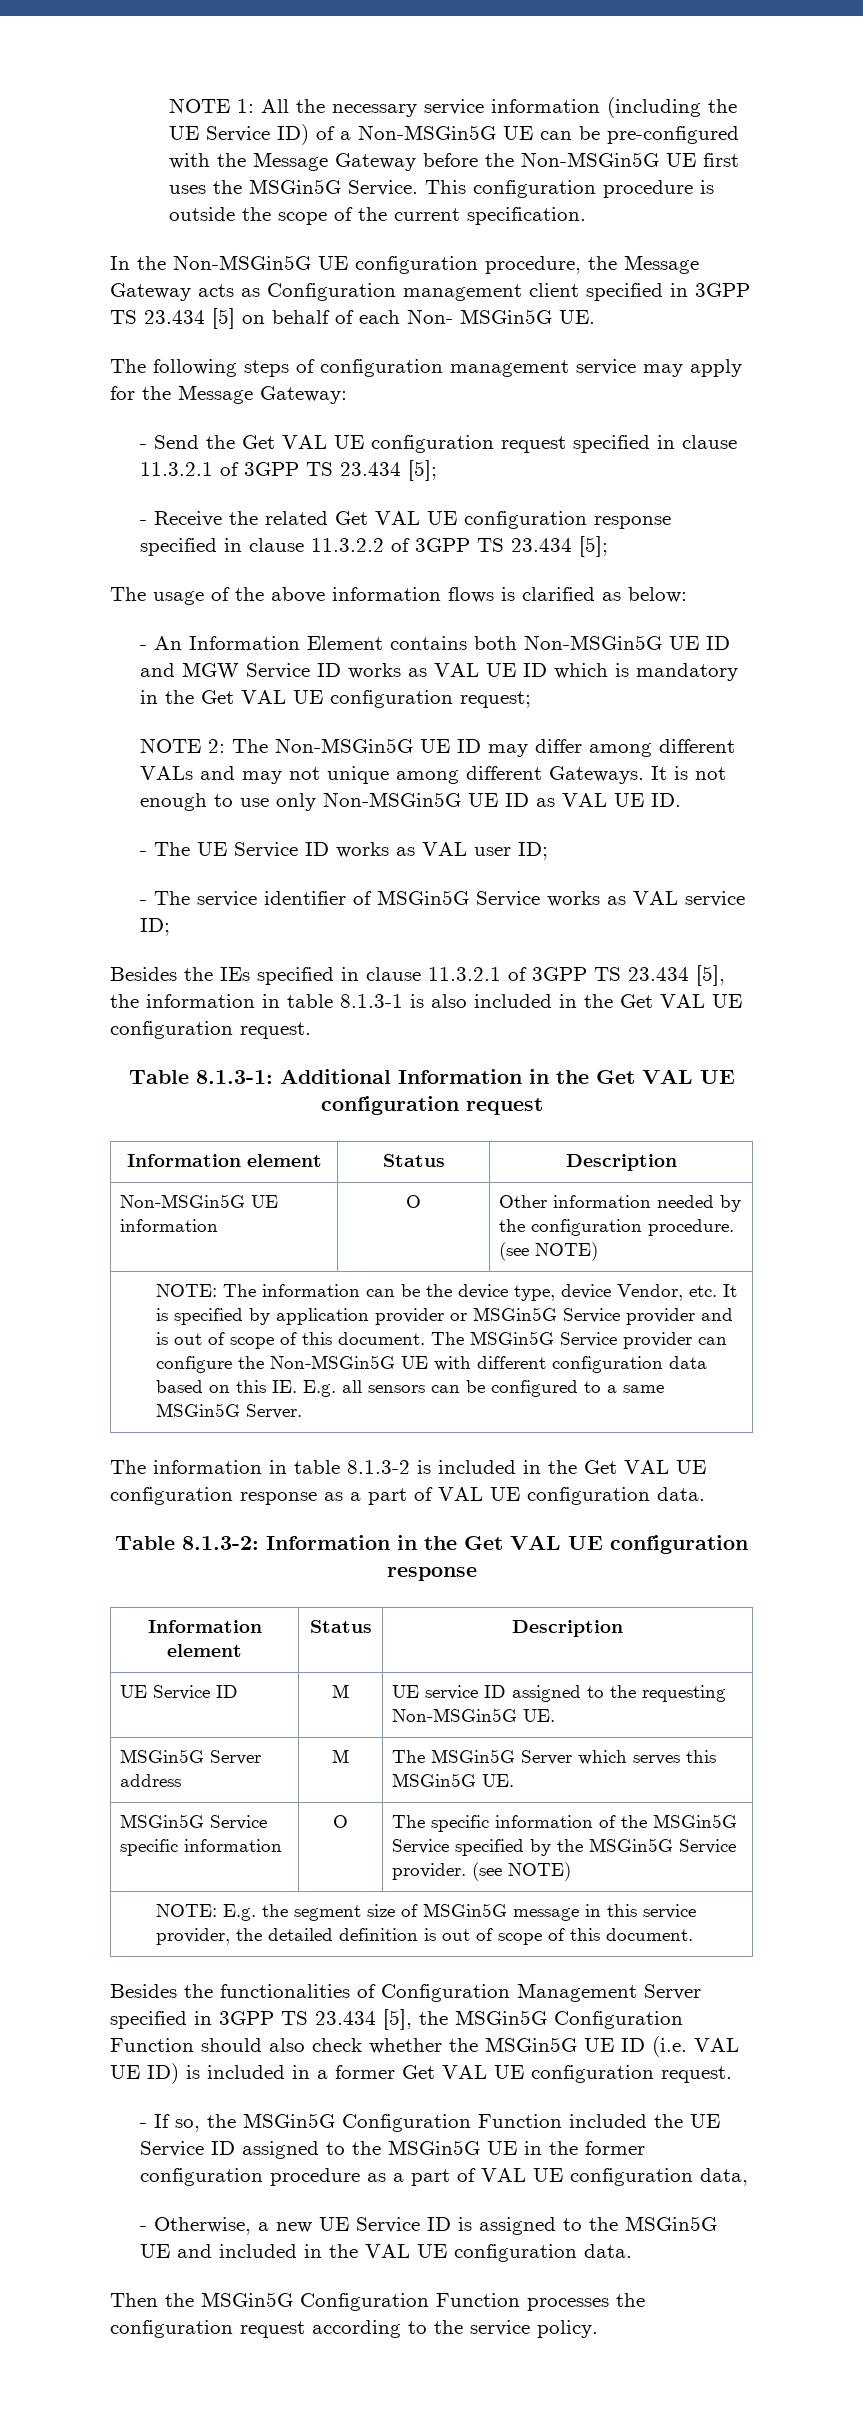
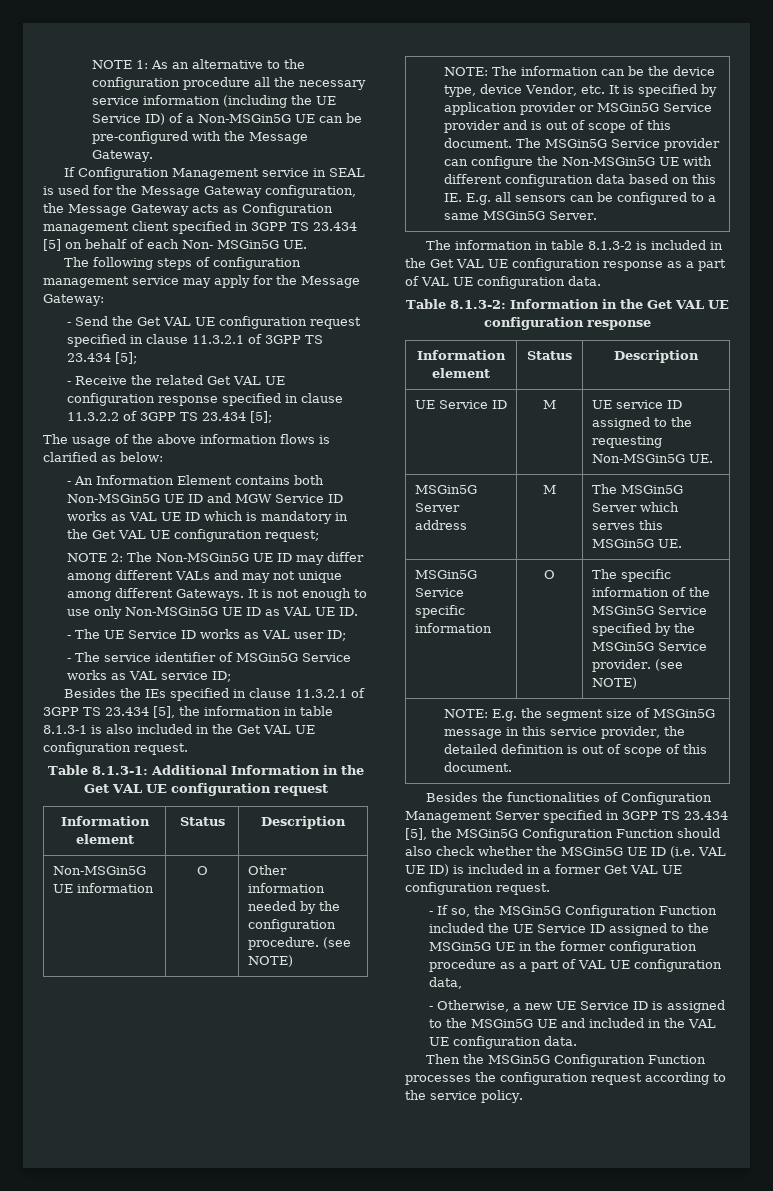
[261,99,290,113] All -> [150,59,305,69] [91,77,270,90] As an alternative to the configuration procedure all
[335,152,740,171] [169,179,715,198] [169,207,587,225] [110,255,581,274] Gateway before the Non-MSGin5G UE first uses the MSGin5G Service. This configuration procedure is outside the scope of the current specification. // In the Non-MSGin5G UE configuration procedure, -> [91,150,153,162] [63,167,365,180] [43,185,356,198] Gateway. // If Configuration Management service in SEAL is used for the Message Gateway configuration,

